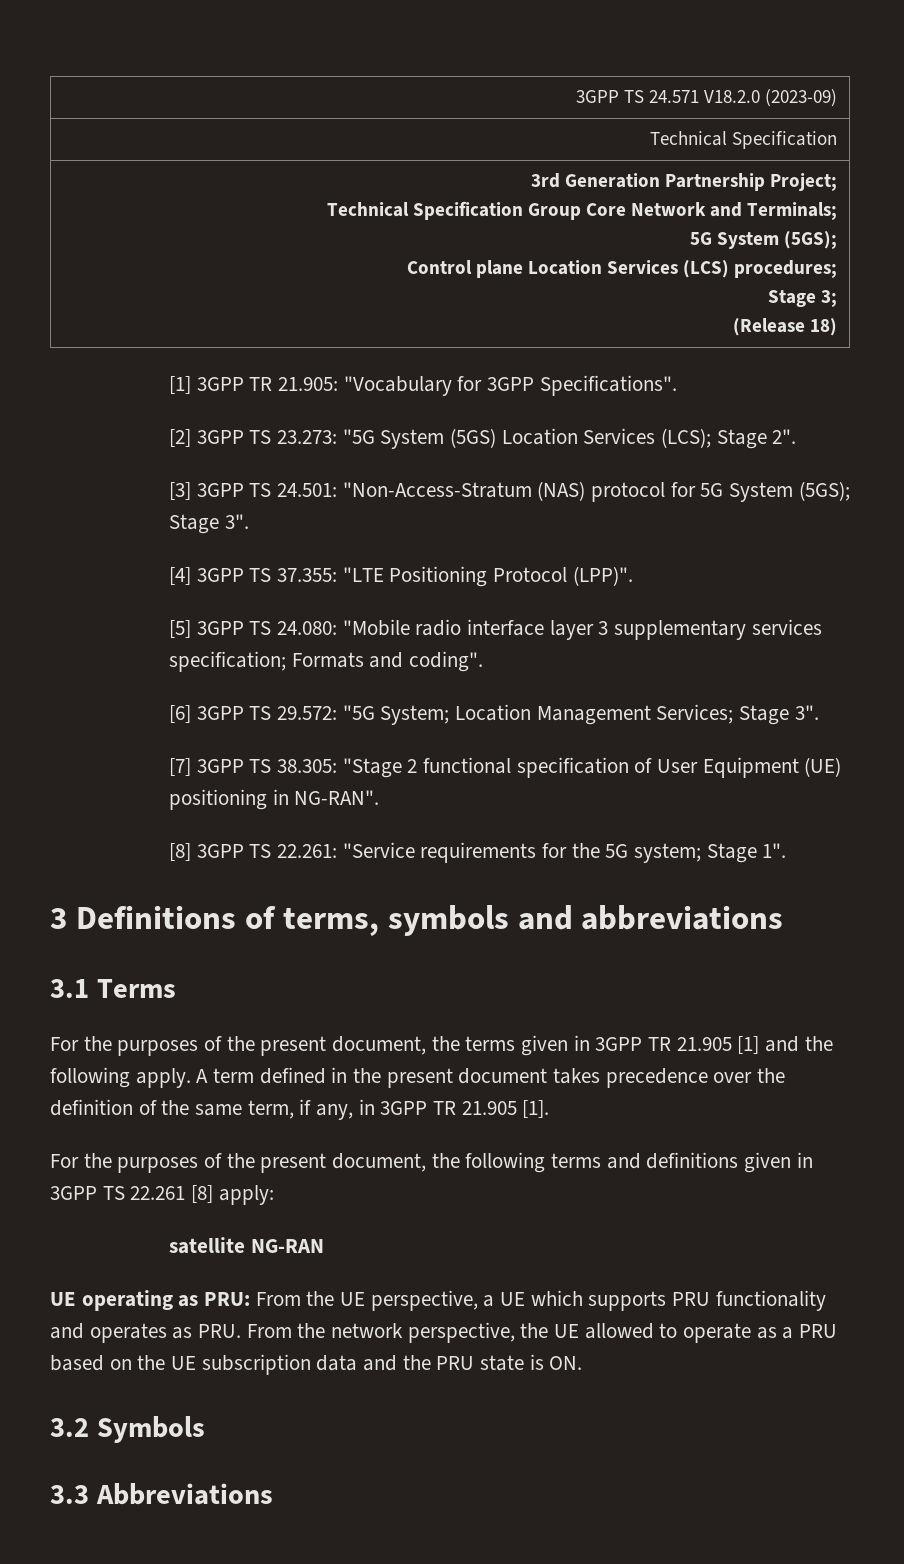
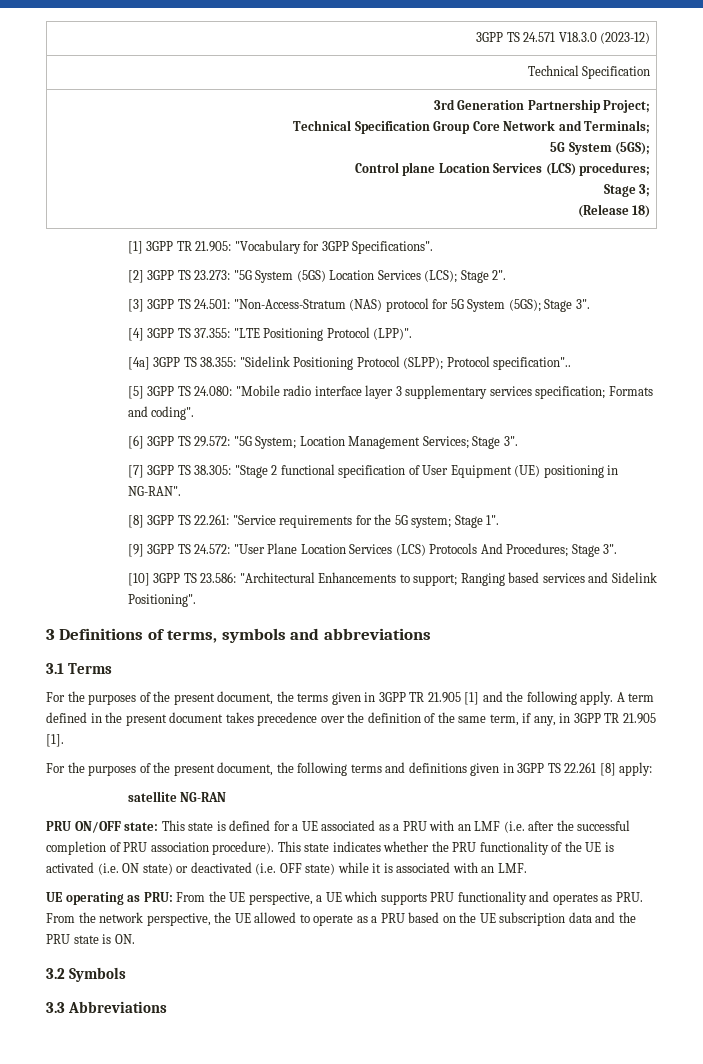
[704,89,838,107] V18.2.0 (2023-09) -> [558,32,651,44] V18.3.0 (2023-12)
(633, 576) none -> [127,356,572,370] // [4a] 3GPP TS 38.355: "Sidelink Positioning Protocol (SLPP); Protocol specification"..
(787, 850) none -> [127,543,618,557] [127,572,657,586] [127,594,196,607] // [9] 3GPP TS 24.572: "User Plane Location Services (LCS) Protocols And Procedures; Stage 3". // [10] 3GPP TS 23.586: "Architectural Enhancements to support; Ranging based services and Sidelink Positioning".
(324, 1246) none -> [46,820,631,833] [46,841,614,855] [46,862,527,875] // PRU ON/OFF state: This state is defined for a UE associated as a PRU with an LMF (i.e. after the successful completion of PRU association procedure). This state indicates whether the PRU functionality of the UE is activated (i.e. ON state) or deactivated (i.e. OFF state) while it is associated with an LMF.

